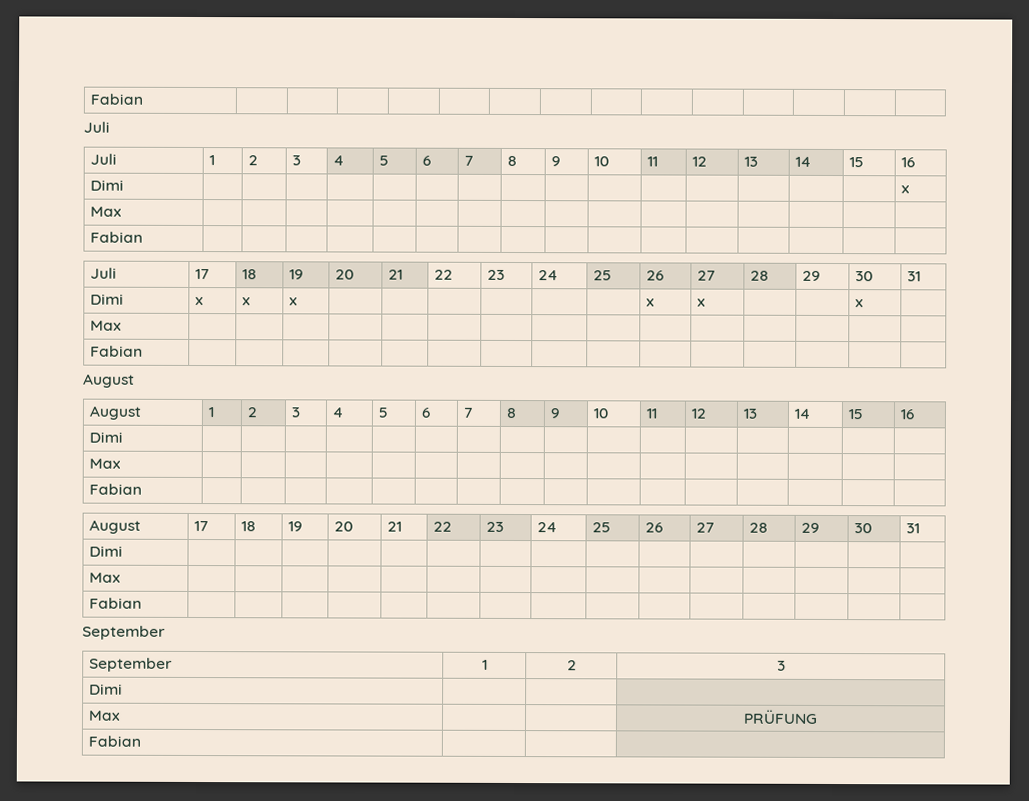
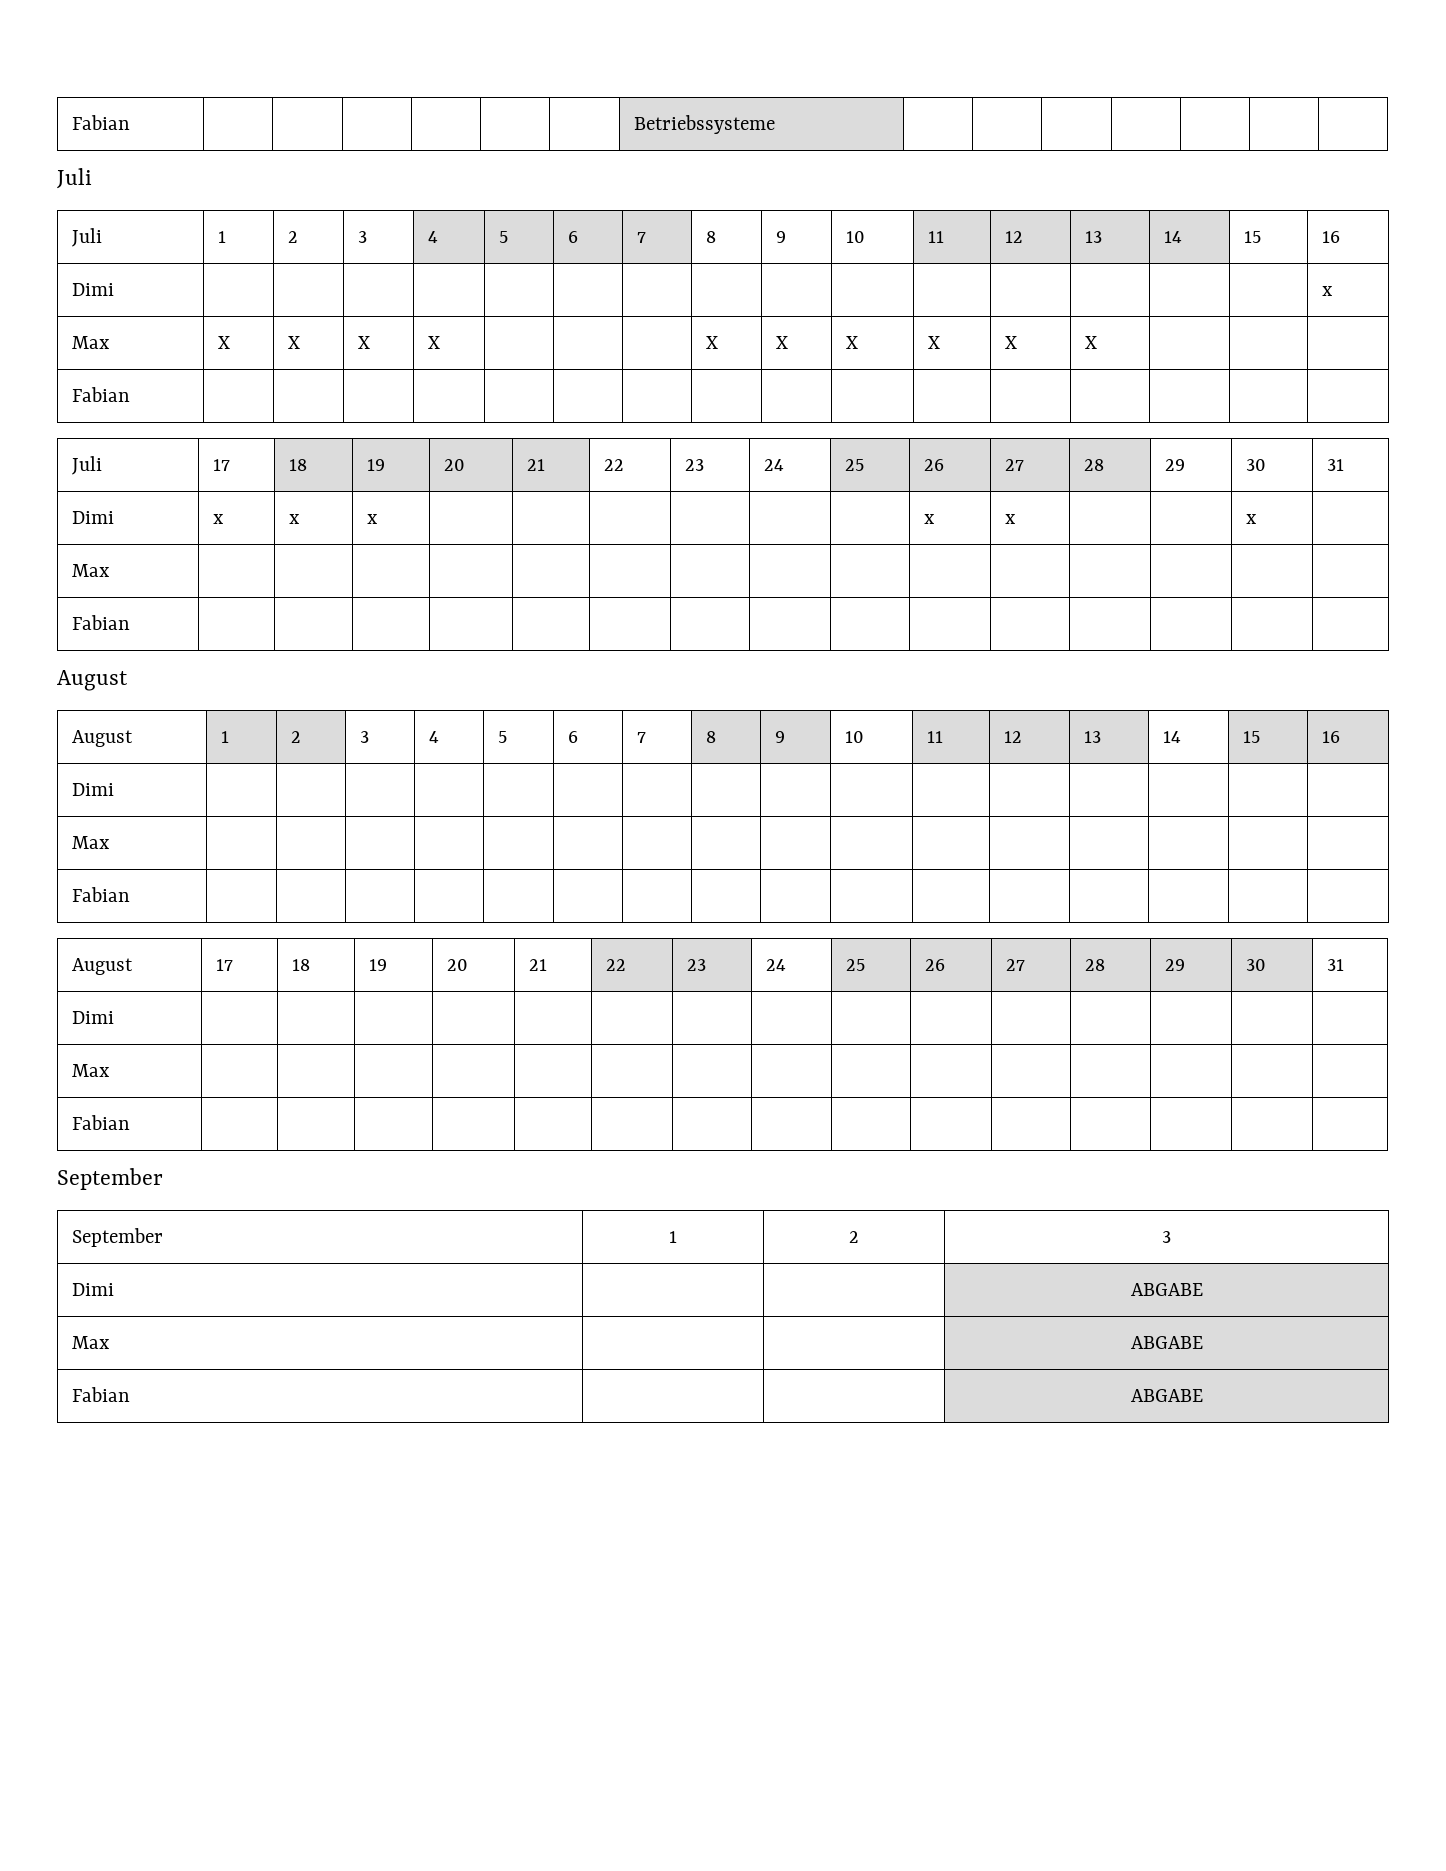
[90,93,144,105] Fabian | | | | | | | -> [71,115,130,130] [633,115,775,134] Fabian | | | | | | | Betriebssysteme
(123, 211) | | | | | | | | | | | | -> [217,336,230,349] [287,336,300,349] [357,336,370,349] [427,336,440,349] [705,336,718,349] [775,336,788,349] [845,336,858,349] [927,336,940,349] [1004,336,1017,349] [1084,336,1097,349] X | X | X | X | | | | X | X | X | X | X | X
[88,710,122,721] [743,709,818,724] [88,735,142,747] // Max | | | PRÜFUNG // Fabian | | | -> [1130,1283,1203,1296] [71,1336,109,1349] [1130,1336,1203,1349] [71,1387,130,1402] [1130,1389,1203,1402] ABGABE // Max | | | ABGABE // Fabian | | | ABGABE

